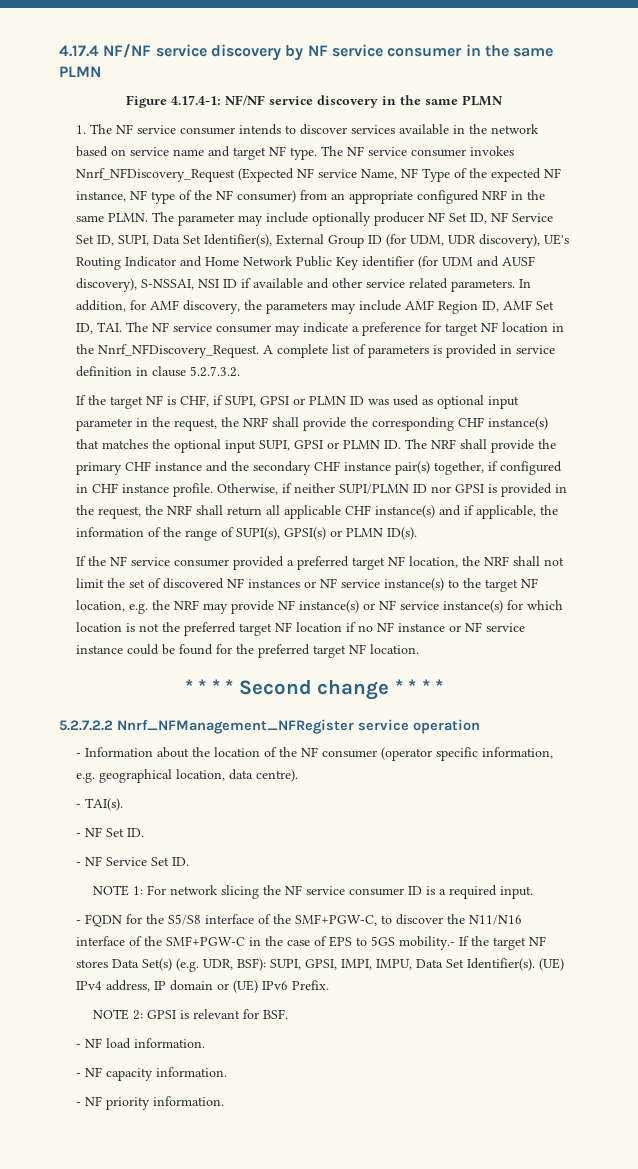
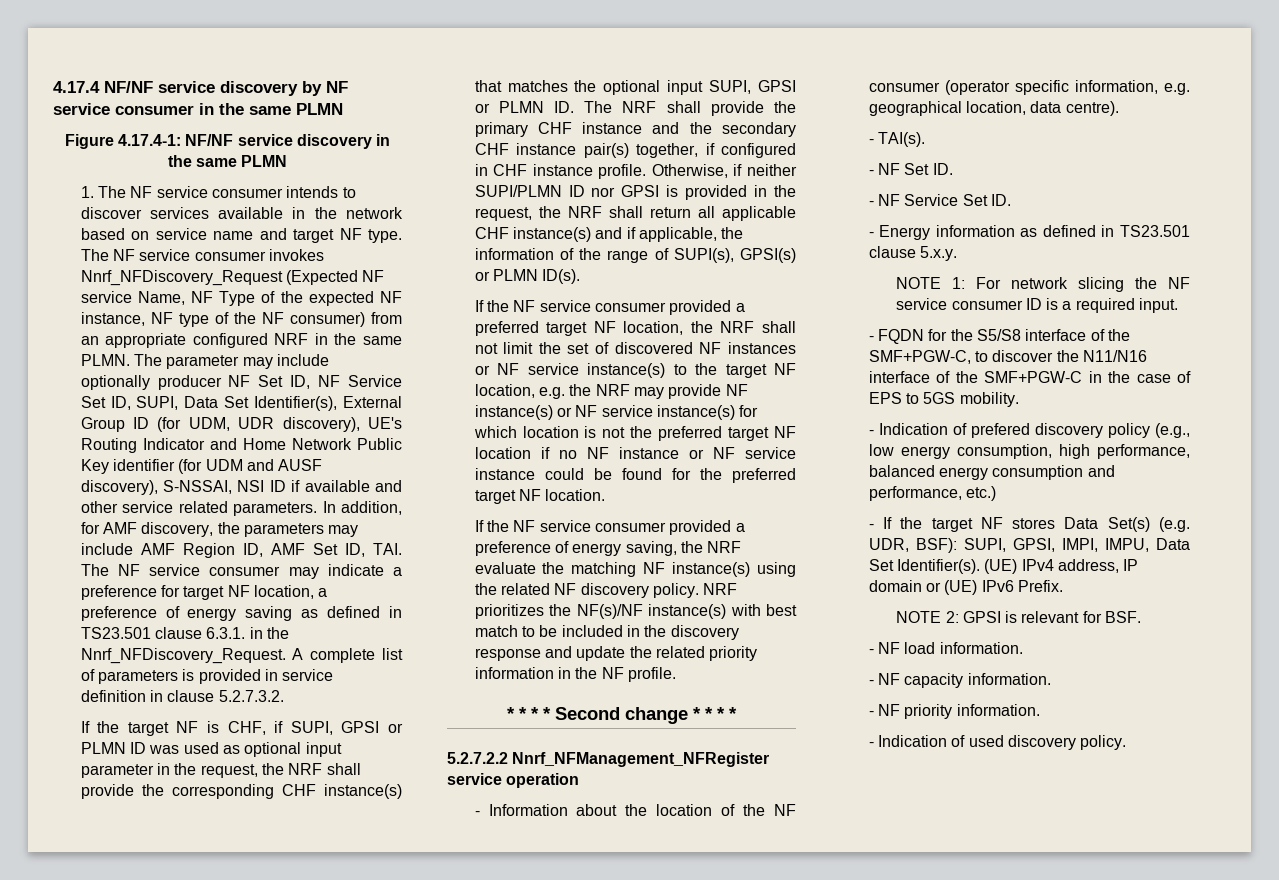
[501,322,548,332] location -> [253,585,328,599] [80,606,402,621] [80,627,246,639] location, a preference of energy saving as defined in TS23.501 clause 6.3.1.
(419, 649) none -> [474,520,745,535] [474,541,742,556] [474,562,796,577] [474,583,738,598] [474,604,797,619] [474,625,739,640] [474,646,758,661] [474,667,676,682] // If the NF service consumer provided a preference of energy saving, the NRF evaluate the matching NF instance(s) using the related NF discovery policy. NRF prioritizes the NF(s)/NF instance(s) with best match to be included in the discovery response and update the related priority information in the NF profile.
(189, 861) none -> [868,225,1190,240] [868,246,957,261] // - Energy information as defined in TS23.501 clause 5.x.y.
[398,936,455,950] mobility.- -> [959,392,1019,407] [868,423,1190,438] [868,444,1190,459] [868,465,1115,480] [868,486,996,501] [868,524,874,529] mobility. // - Indication of prefered discovery policy (e.g., low energy consumption, high performance, balanced energy consumption and performance, etc.) // -
(224, 1101) none -> [868,735,1127,750] // - Indication of used discovery policy.

